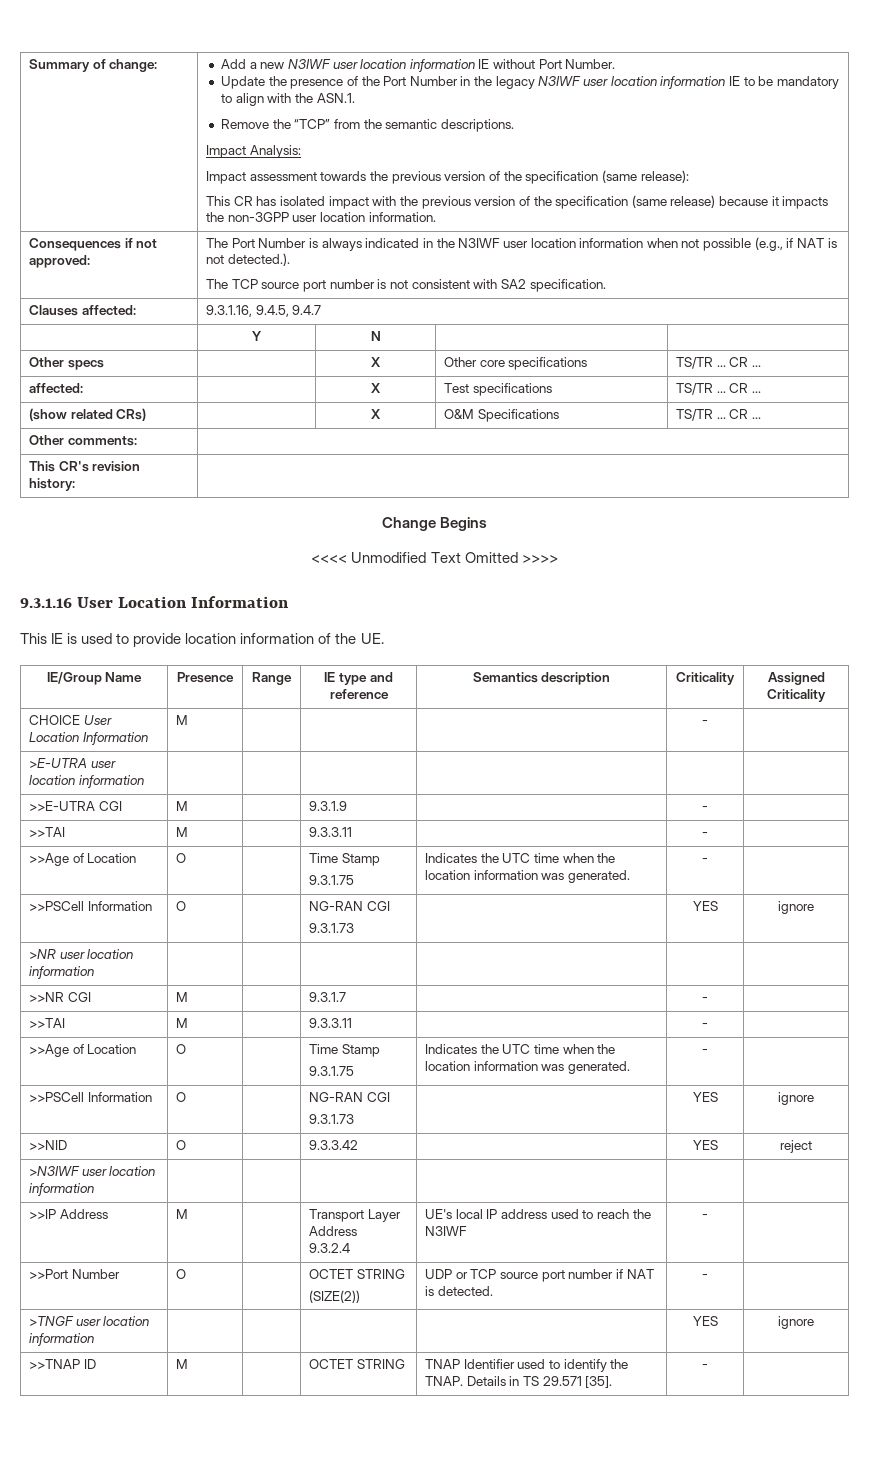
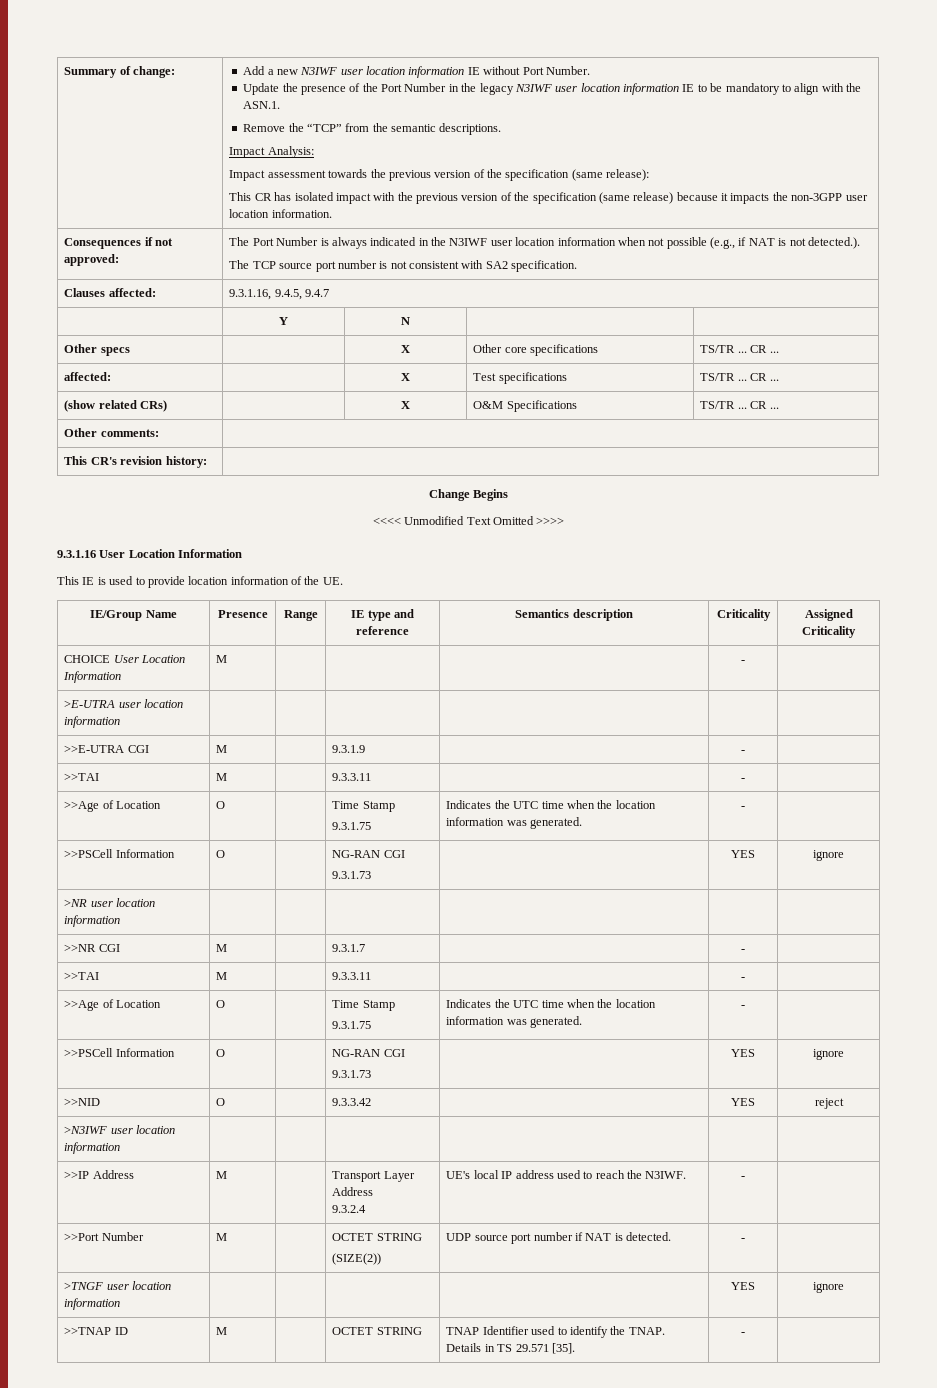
[425,1226,468,1236] N3IWF -> [645,1171,687,1179] N3IWF.
[176,1269,187,1279] O -> [216,1233,228,1241] M
[455,1269,497,1279] or TCP -> (472, 1237) none

